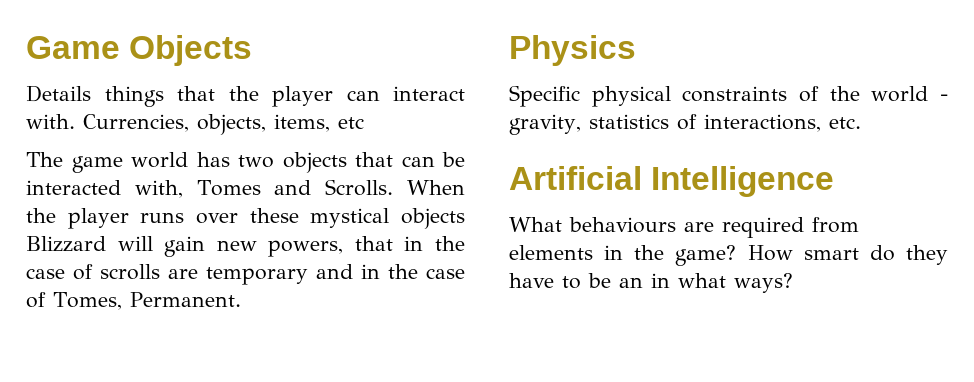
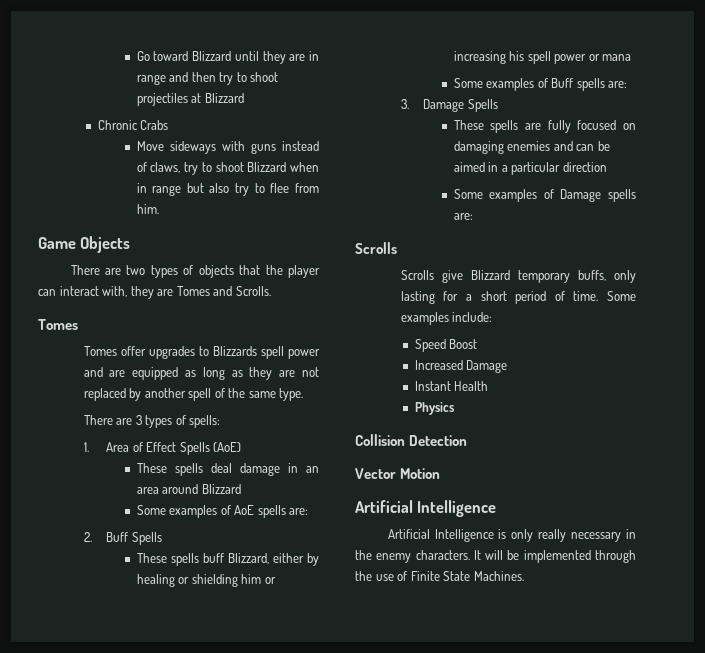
[26,35,253,66] [26,85,164,107] Game Objects // Details things -> [136,51,320,64] [136,72,279,85] [136,93,244,106] [97,120,169,130] [136,141,319,154] [136,162,320,175] [136,183,319,196] [136,204,159,214] [38,236,131,253] [70,265,234,278] Go toward Blizzard until they are in range and then try to shoot projectiles at Blizzard // Chronic Crabs // Move sideways with guns instead of claws, try to shoot Blizzard when in range but also try to flee from him. // Game Objects // There are two types of objects
[26,114,364,135] [26,152,465,173] [26,179,465,198] [26,208,465,229] [26,236,465,257] [26,264,465,285] [26,292,241,310] [509,35,636,66] [509,85,949,107] [509,114,861,135] [509,166,835,197] [509,217,859,238] [509,245,948,266] [509,273,793,293] with. Currencies, objects, items, etc // The game world has two objects that can be interacted with, Tomes and Scrolls. When the player runs over these mystical objects Blizzard will gain new powers, that in the case of scrolls are temporary and in the case of Tomes, Permanent. // Physics // Specific physical constraints of the world - gravity, statistics of interactions, etc. // Artificial Intelligence // What behaviours are required from elements in the game? How smart do they have to be an in what ways? -> [102,286,271,299] [38,319,78,330] [83,346,320,359] [83,367,319,380] [83,388,304,401] [83,415,221,428] [83,442,242,455] [136,463,319,476] [136,484,241,494] [136,505,309,518] [83,532,162,545] [136,553,320,566] [136,574,276,587] [453,51,632,64] [453,78,628,91] [400,99,498,112] [453,120,636,133] [453,141,610,154] [453,162,607,175] [453,189,636,202] [453,213,473,220] [355,242,397,254] [400,270,636,283] [400,291,636,304] [400,312,493,325] [414,339,478,352] [414,360,508,373] [414,381,489,391] [414,402,455,415] [355,434,468,446] [355,468,441,479] [355,500,497,517] [387,529,636,542] [355,550,636,563] [355,571,524,581] with, they are Tomes and Scrolls. // Tomes // Tomes offer upgrades to Blizzards spell power and are equipped as long as they are not replaced by another spell of the same type. // There are 3 types of spells: // 1. Area of Effect Spells (AoE) // These spells deal damage in an area around Blizzard // Some examples of AoE spells are: // 2. Buff Spells // These spells buff Blizzard, either by healing or shielding him or increasing his spell power or mana // Some examples of Buff spells are: // 3. Damage Spells // These spells are fully focused on damaging enemies and can be aimed in a particular direction // Some examples of Damage spells are: // Scrolls // Scrolls give Blizzard temporary buffs, only lasting for a short period of time. Some examples include: // Speed Boost // Increased Damage // Instant Health // Physics // Collision Detection // Vector Motion // Artificial Intelligence // Artificial Intelligence is only really necessary in the enemy characters. It will be implemented through the use of Finite State Machines.

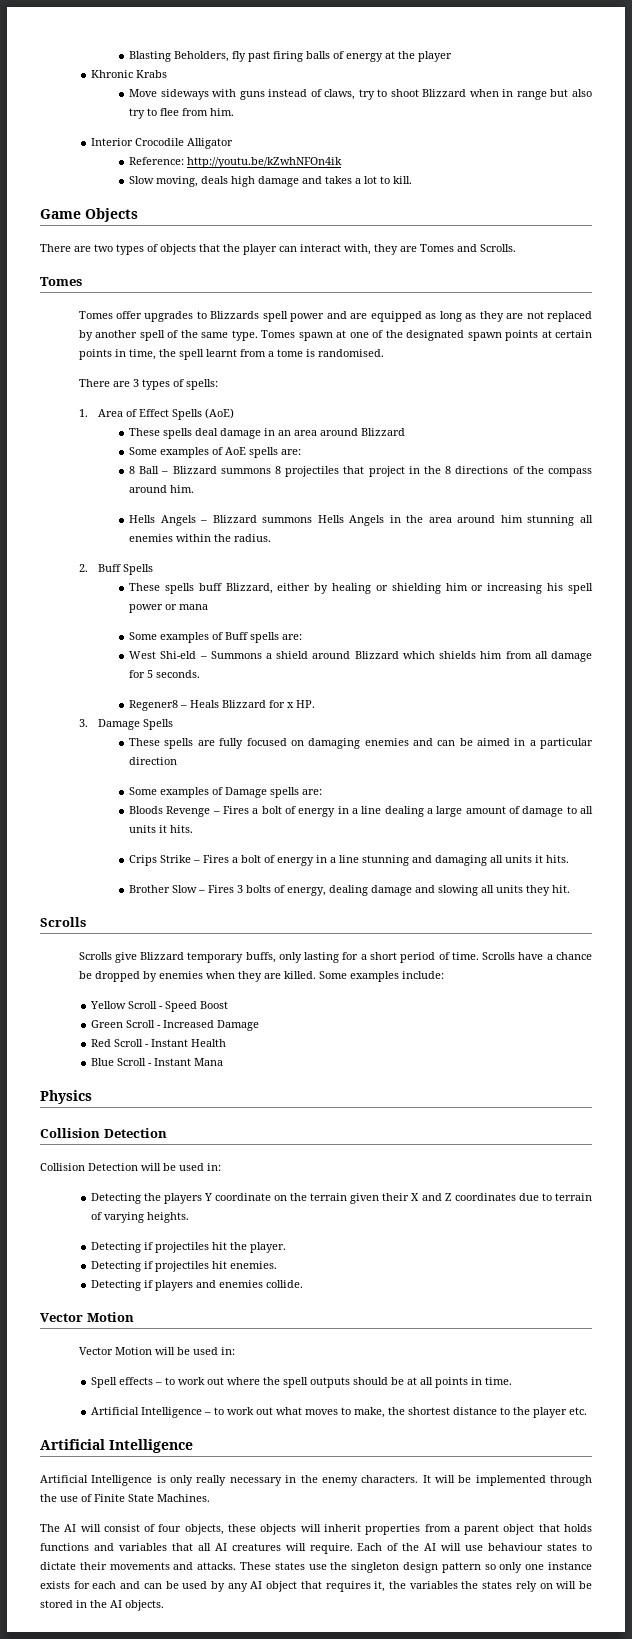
[136,51,320,64] [136,72,279,85] [136,93,244,106] [97,120,169,130] Go toward Blizzard until they are in range and then try to shoot projectiles at Blizzard // Chronic Crabs -> [129,51,453,62] [90,70,167,78] Blasting Beholders, fly past firing balls of energy at the player // Khronic Krabs
(159, 209) none -> [90,138,233,149] [129,157,343,168] [129,176,413,187] // Interior Crocodile Alligator // Reference: http://youtu.be/kZwhNFOn4ik // Slow moving, deals high damage and takes a lot to kill.
(304, 394) none -> [260,330,593,341] [78,349,384,360] Tomes spawn at one of the designated spawn points at certain points in time, the spell learnt from a tome is randomised.
(309, 511) none -> [129,466,593,477] [129,485,195,493] [129,515,593,526] [129,534,272,542] // 8 Ball – Blizzard summons 8 projectiles that project in the 8 directions of the compass around him. // Hells Angels – Blizzard summons Hells Angels in the area around him stunning all enemies within the radius.
(628, 84) none -> [129,651,593,662] [129,670,201,678] [129,700,316,711] // West Shi-eld – Summons a shield around Blizzard which shields him from all damage for 5 seconds. // Regener8 – Heals Blizzard for x HP.
(473, 216) none -> [129,806,594,817] [129,825,194,833] [129,855,570,866] [129,885,571,896] // Bloods Revenge – Fires a bolt of energy in a line dealing a large amount of damage to all units it hits. // Crips Strike – Fires a bolt of energy in a line stunning and damaging all units it hits. // Brother Slow – Fires 3 bolts of energy, dealing damage and slowing all units they hit.
(599, 296) none -> [482,952,592,960] [78,971,316,982] Scrolls have a chance be dropped by enemies when they are killed.
(493, 317) none -> [89,1001,163,1009] Yellow Scroll -
(478, 344) none -> [90,1020,161,1028] Green Scroll -
(508, 366) none -> [90,1039,149,1047] Red Scroll -
[414,402,455,415] [355,434,468,446] [355,468,441,479] Physics // Collision Detection // Vector Motion -> [90,1058,223,1066] [40,1090,92,1104] [40,1128,167,1138] [40,1163,221,1171] [90,1193,593,1204] [90,1212,189,1223] [90,1242,286,1253] [90,1261,277,1272] [90,1280,303,1291] [40,1312,134,1322] [78,1347,235,1355] [90,1377,512,1388] [90,1407,587,1418] Blue Scroll - Instant Mana // Physics // Collision Detection // Collision Detection will be used in: // Detecting the players Y coordinate on the terrain given their X and Z coordinates due to terrain of varying heights. // Detecting if projectiles hit the player. // Detecting if projectiles hit enemies. // Detecting if players and enemies collide. // Vector Motion // Vector Motion will be used in: // Spell effects – to work out where the spell outputs should be at all points in time. // Artificial Intelligence – to work out what moves to make, the shortest distance to the player etc.
(524, 576) none -> [40,1524,593,1535] [40,1543,592,1554] [40,1562,593,1573] [40,1581,592,1592] [40,1600,164,1611] // The AI will consist of four objects, these objects will inherit properties from a parent object that holds functions and variables that all AI creatures will require. Each of the AI will use behaviour states to dictate their movements and attacks. These states use the singleton design pattern so only one instance exists for each and can be used by any AI object that requires it, the variables the states rely on will be stored in the AI objects.

